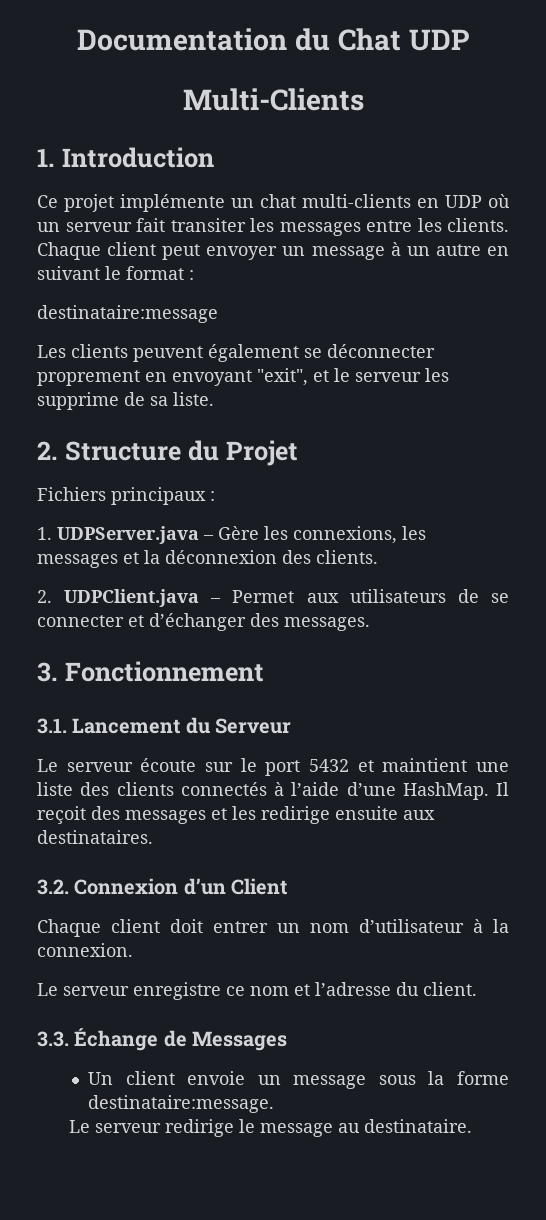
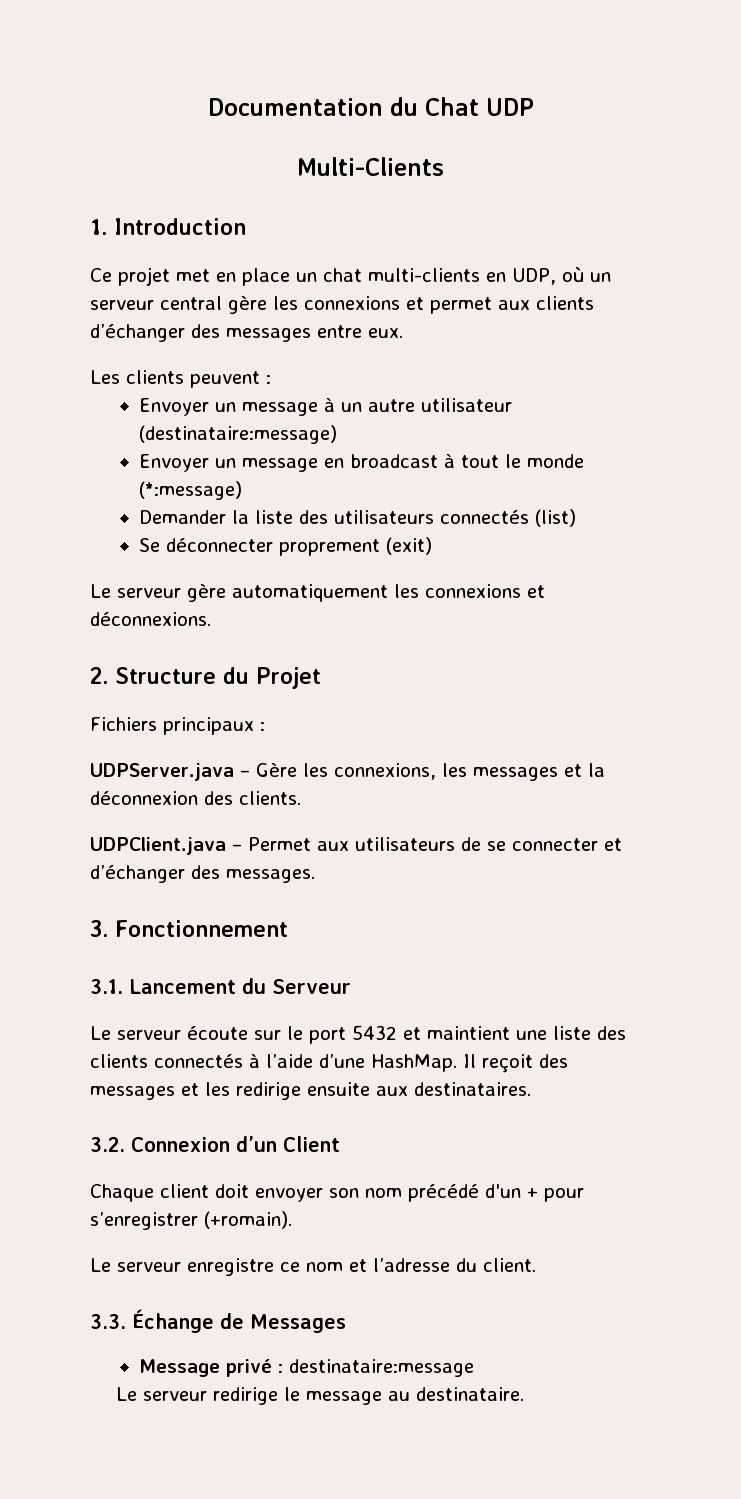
[120,194,225,212] implémente -> [176,268,290,286] met en place
[445,195,482,208] UDP -> [512,268,556,285] UDP,
[136,218,509,236] [37,242,278,260] fait transiter les messages entre les clients. Chaque client peut envoyer -> [160,296,594,314] [90,324,403,342] [90,370,271,388] [138,398,209,416] central gère les connexions et permet aux clients d’échanger des messages entre eux. // Les clients peuvent : // Envoyer
[486,246,509,256] [37,266,194,280] [37,305,218,323] [37,344,435,362] [37,368,449,386] [37,392,214,410] en suivant le format : // destinataire:message // Les clients peuvent également se déconnecter proprement en envoyant "exit", et le serveur les supprime de sa liste. -> [420,398,512,412] [138,425,337,444] [138,454,584,472] [138,481,242,500] [138,509,576,527] [138,537,432,556] [90,584,545,602] [90,612,211,626] utilisateur (destinataire:message) // Envoyer un message en broadcast à tout le monde (*:message) // Demander la liste des utilisateurs connectés (list) // Se déconnecter proprement (exit) // Le serveur gère automatiquement les connexions et déconnexions.
[37,527,52,540] 1. -> (265, 726) none
[37,590,52,603] 2. -> (301, 798) none
[213,919,509,933] [37,943,133,957] entrer un nom d’utilisateur à la connexion. -> [255,1184,584,1202] [90,1211,292,1230] envoyer son nom précédé d'un + pour s’enregistrer (+romain).
[88,1071,509,1089] [88,1095,275,1113] Un client envoie un message sous la forme destinataire:message. -> [138,1359,474,1377] Message privé : destinataire:message

